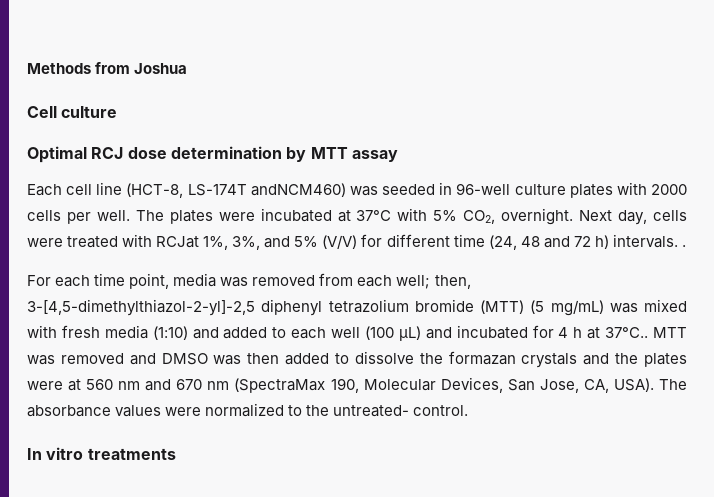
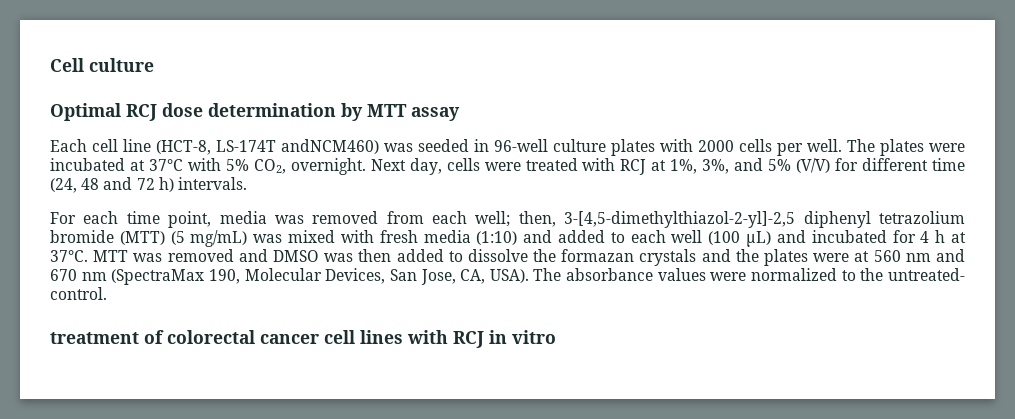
[27,62,188,74] Methods from Joshua // -> (50, 65) none
[156,236,200,248] RCJat -> [620,159,667,175] RCJ at
[681,245,686,247] . -> (247, 183) none
[605,327,649,338] 37°C.. -> [50,250,88,262] 37°C.
[27,447,176,460] In vitro treatments -> [50,330,556,348] treatment of colorectal cancer cell lines with RCJ in vitro

